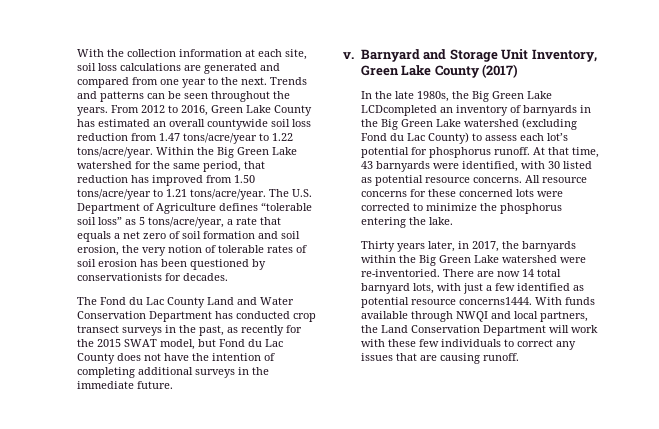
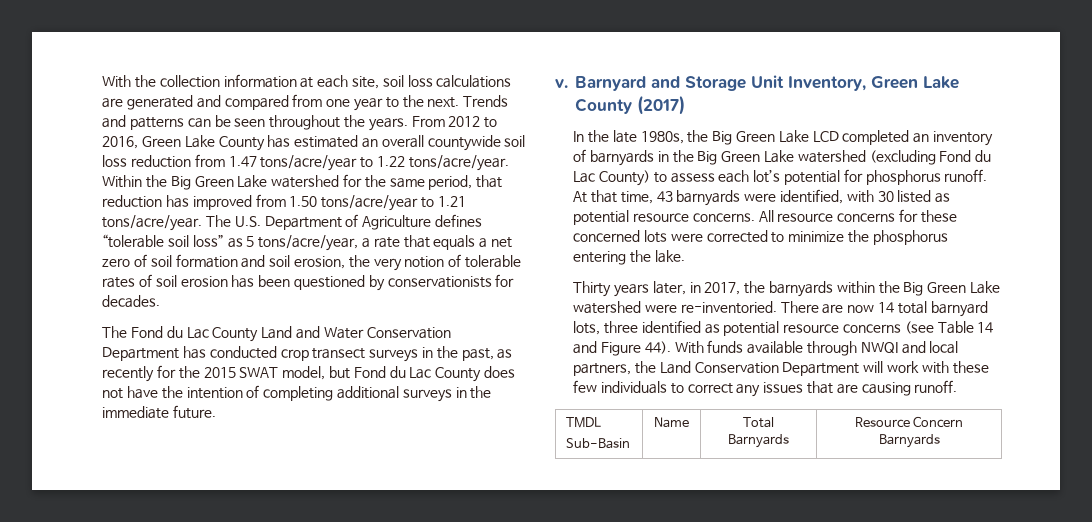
[360,105,437,116] LCDcompleted -> [812,130,910,145] LCD completed
[436,283,584,294] [360,297,532,308] with just a few identified as potential resource concerns1444. -> [604,320,994,336] [573,341,671,356] three identified as potential resource concerns (see Table 14 and Figure 44).
(519, 357) none -> [566,417,602,428] [566,438,631,449] [654,417,689,428] [743,417,775,428] [728,434,789,448] [854,416,964,428] [878,434,940,448] // TMDL // Sub-Basin | Name | Total Barnyards | Resource Concern Barnyards

